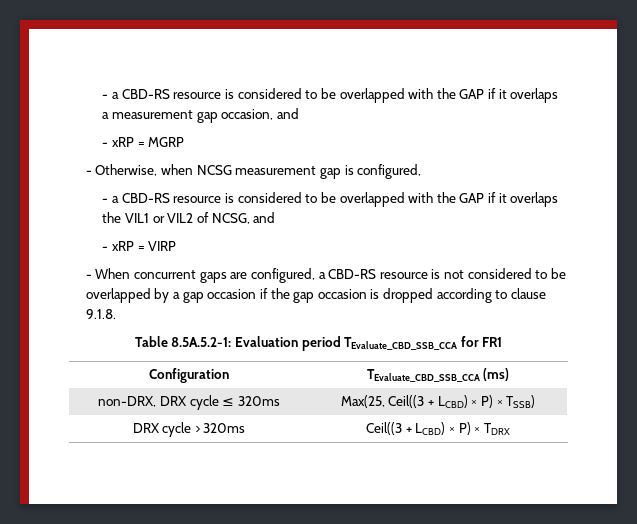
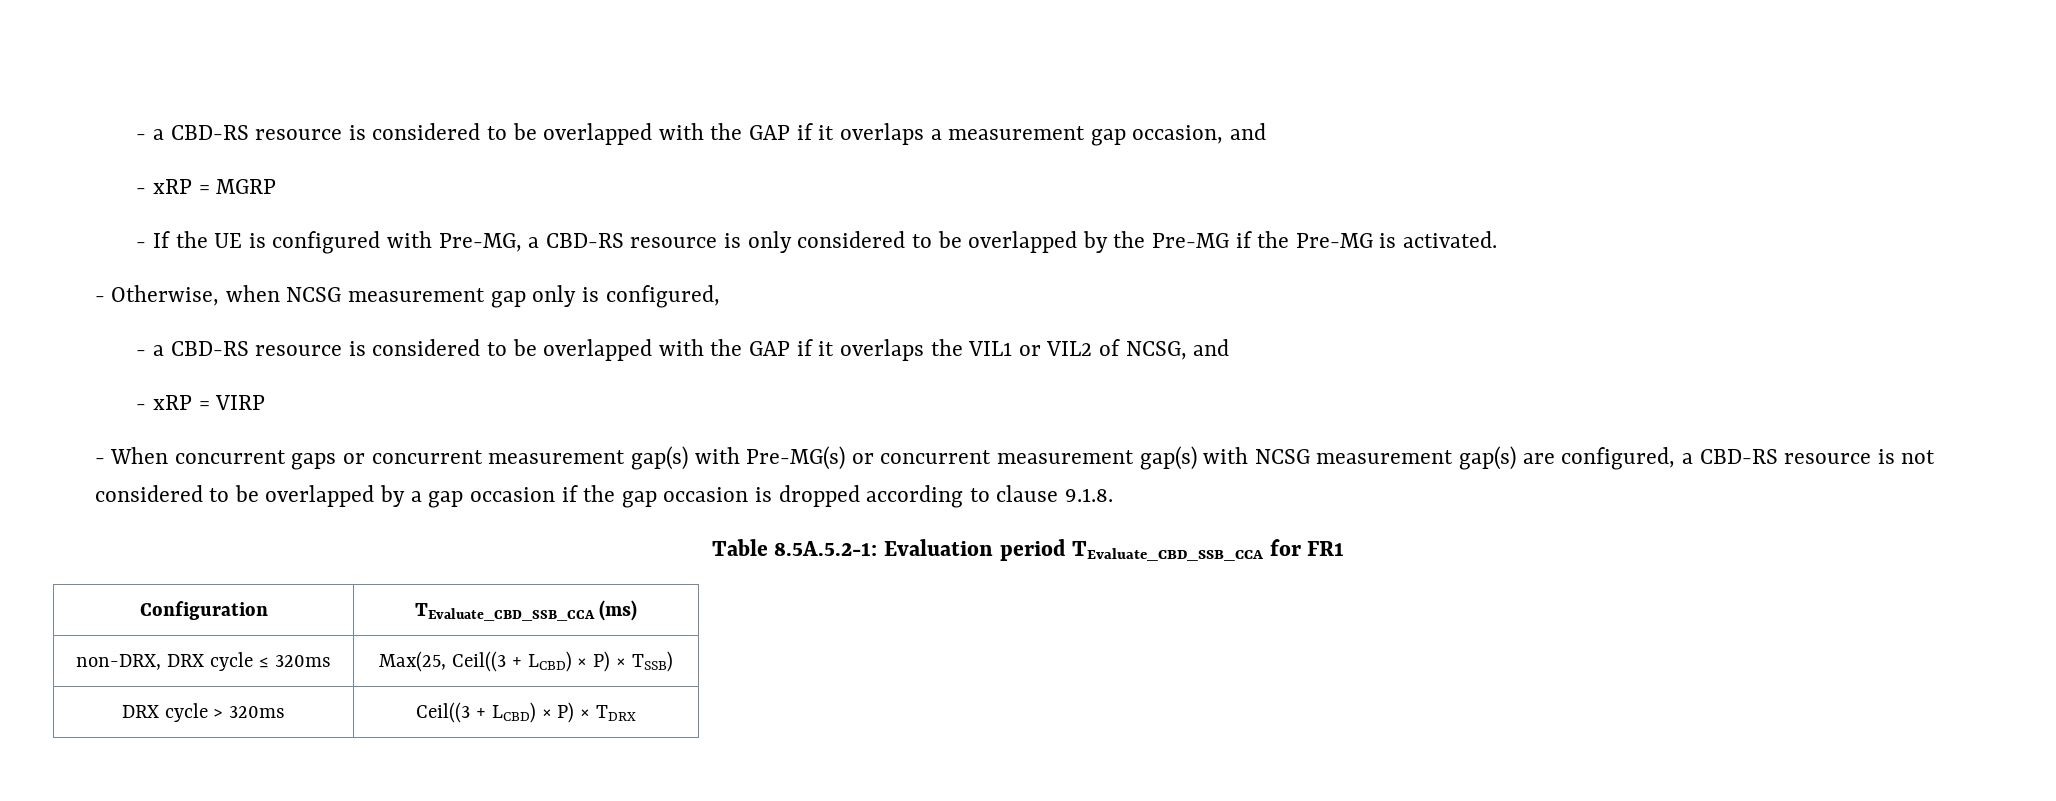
(185, 142) none -> [136,231,1498,254] // - If the UE is configured with Pre-MG, a CBD-RS resource is only considered to be overlapped by the Pre-MG if the Pre-MG is activated.
(341, 173) none -> [532,285,577,307] only
(227, 277) none -> [343,446,1517,470] or concurrent measurement gap(s) with Pre-MG(s) or concurrent measurement gap(s) with NCSG measurement gap(s)

